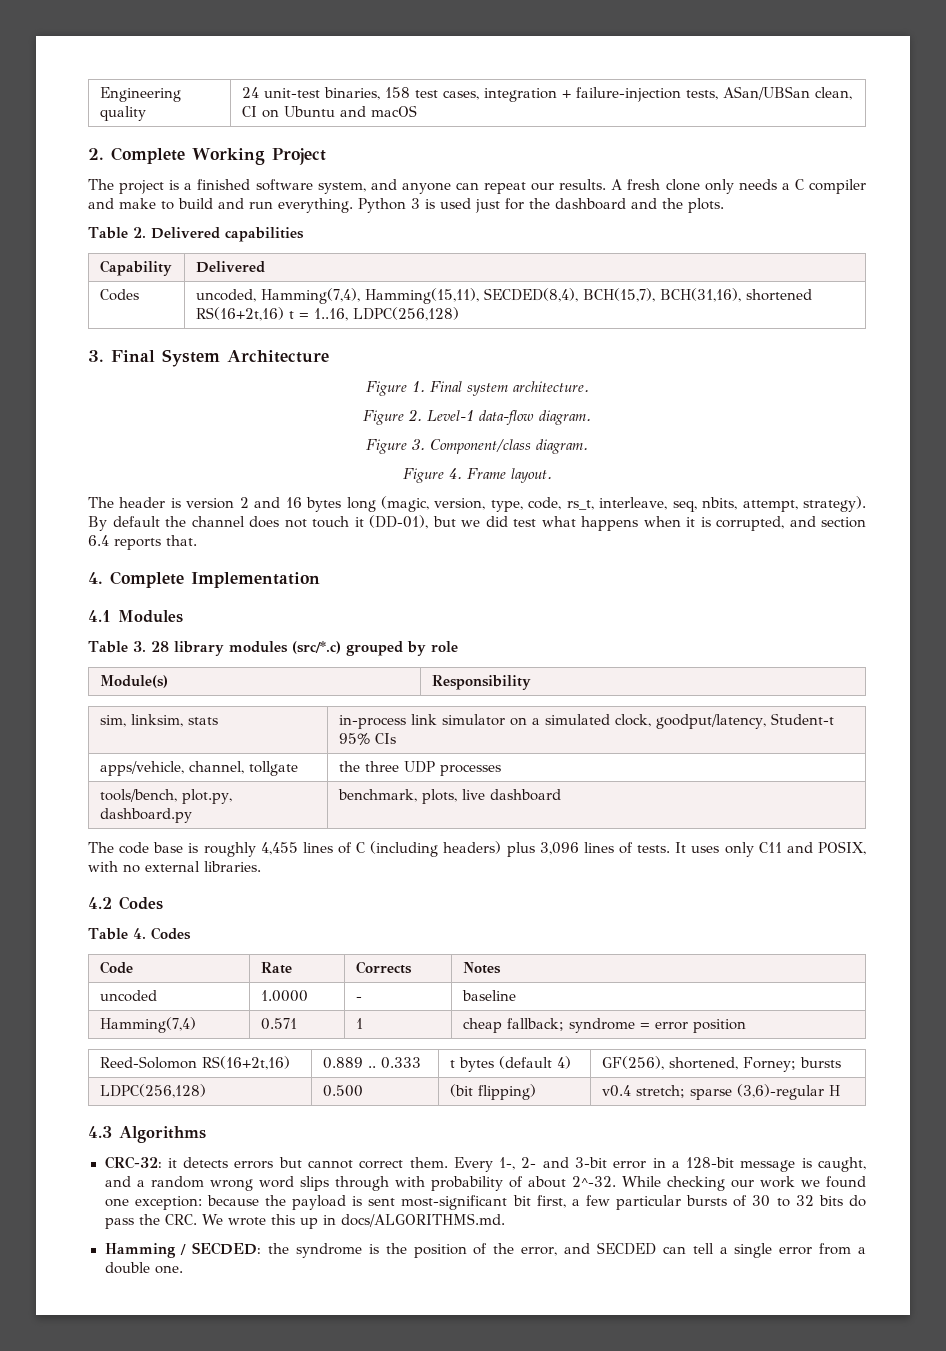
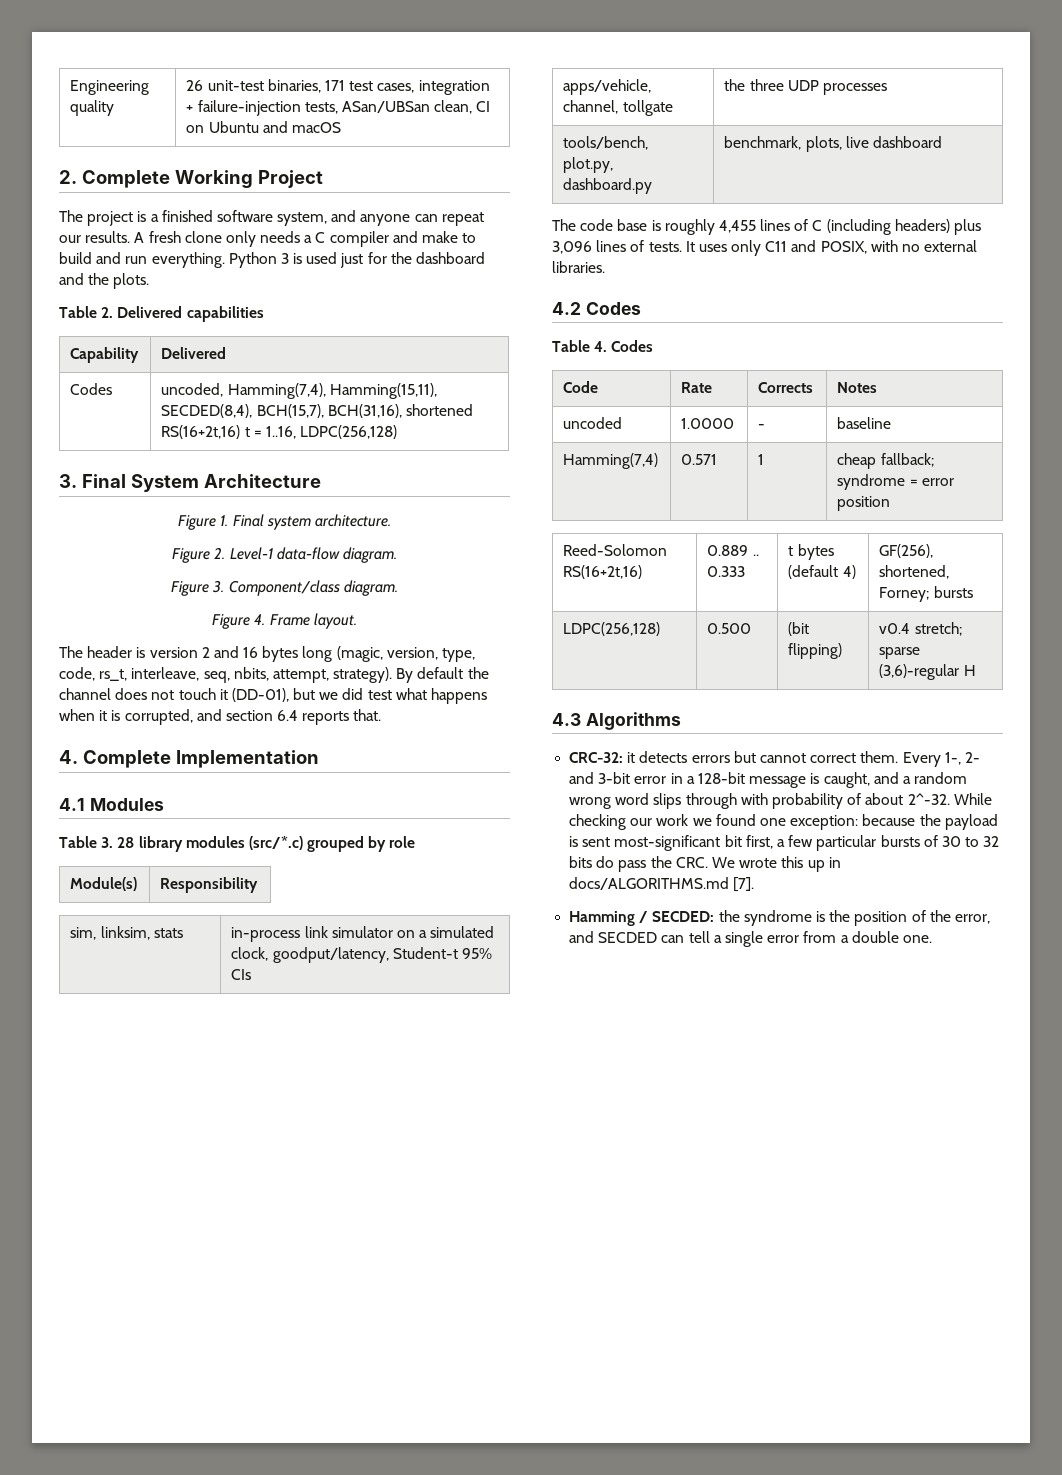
[241,87,259,98] 24 -> [186,80,204,91] 26
[384,87,410,98] 158 -> [324,80,345,91] 171
[341,1213,506,1227] docs/ALGORITHMS.md. -> [569,877,755,892] docs/ALGORITHMS.md [7].

